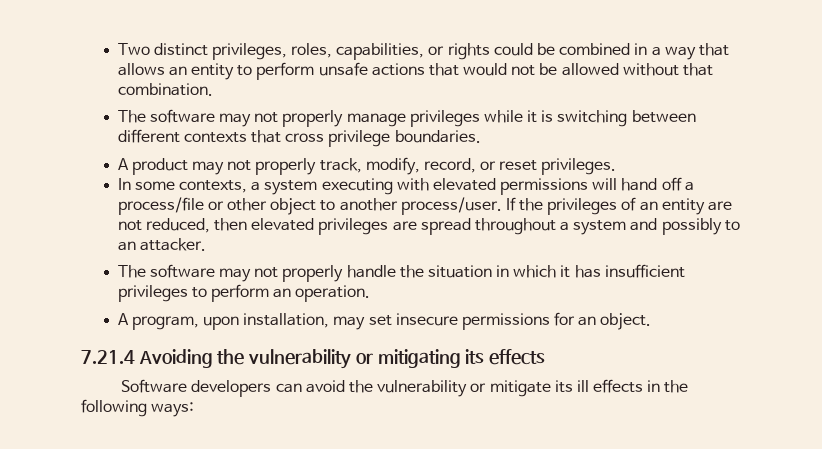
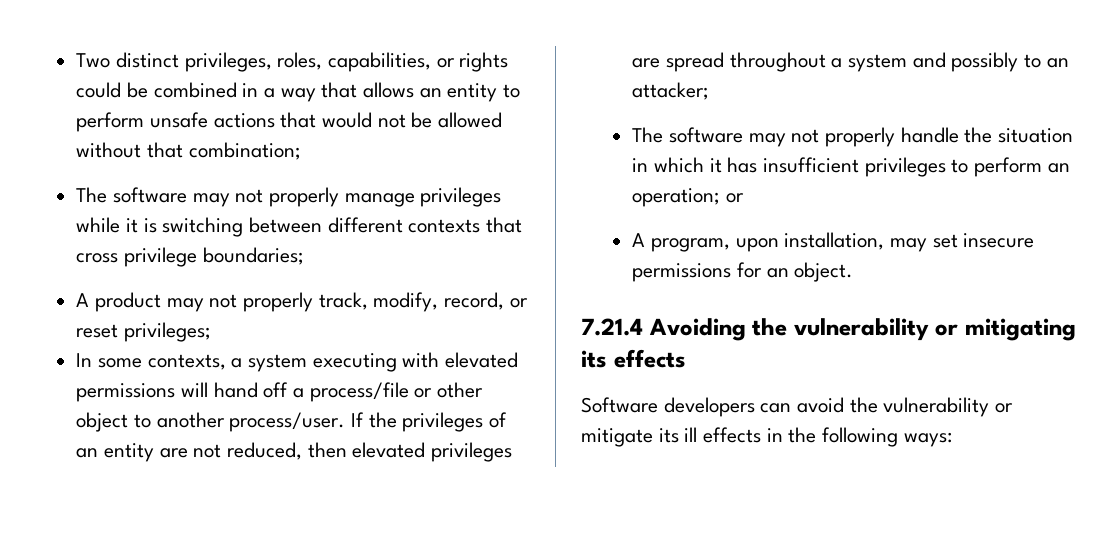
[117,83,213,96] combination. -> [188,142,301,160] combination;
[394,130,481,143] boundaries. -> [202,247,304,265] boundaries;
[541,158,617,175] privileges. -> [123,322,211,342] privileges;
[139,238,206,251] attacker. -> [632,82,710,100] attacker;
[295,285,371,302] operation. -> [632,188,744,207] operation; or

